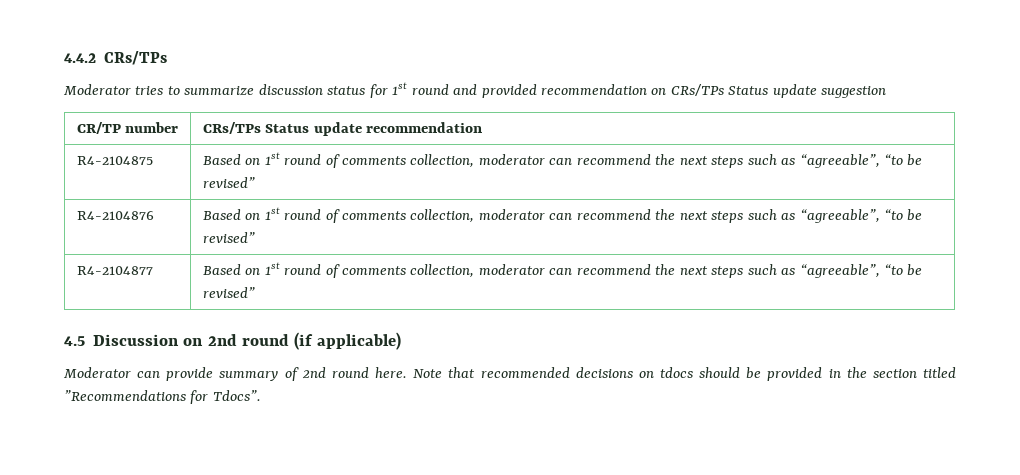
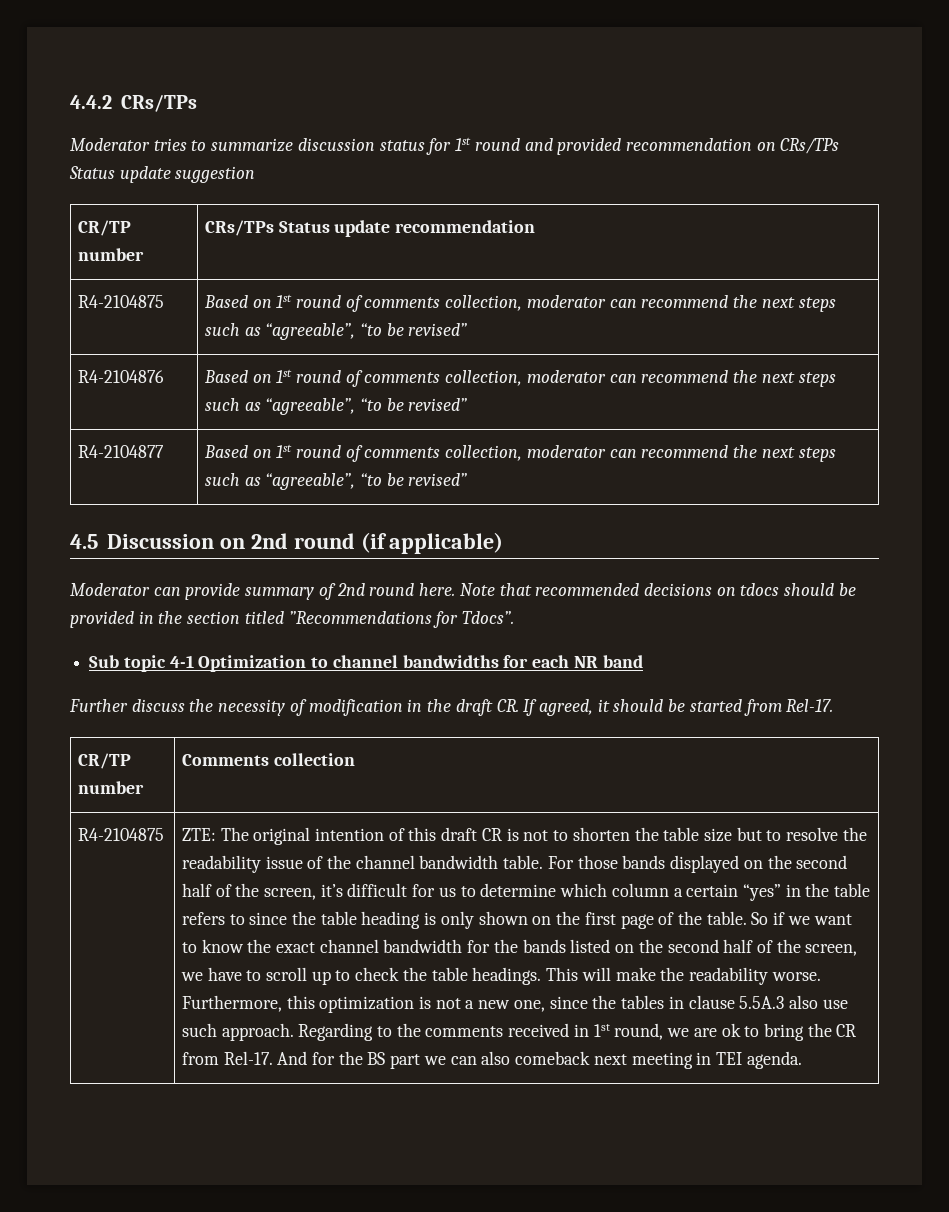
(261, 395) none -> [89,655,643,672] [69,699,834,716] [77,753,131,769] [77,781,144,794] [181,753,355,766] [77,828,164,841] [181,827,867,845] [181,855,848,873] [181,883,871,901] [181,911,852,929] [181,939,858,956] [180,967,821,985] [181,995,848,1013] [181,1023,857,1041] [181,1051,802,1069] // Sub topic 4-1 Optimization to channel bandwidths for each NR band // Further discuss the necessity of modification in the draft CR. If agreed, it should be started from Rel-17. // CR/TP number | Comments collection // R4-2104875 | ZTE: The original intention of this draft CR is not to shorten the table size but to resolve the readability issue of the channel bandwidth table. For those bands displayed on the second half of the screen, it’s difficult for us to determine which column a certain “yes” in the table refers to since the table heading is only shown on the first page of the table. So if we want to know the exact channel bandwidth for the bands listed on the second half of the screen, we have to scroll up to check the table headings. This will make the readability worse. Furthermore, this optimization is not a new one, since the tables in clause 5.5A.3 also use such approach. Regarding to the comments received in 1st round, we are ok to bring the CR from Rel-17. And for the BS part we can also comeback next meeting in TEI agenda.

